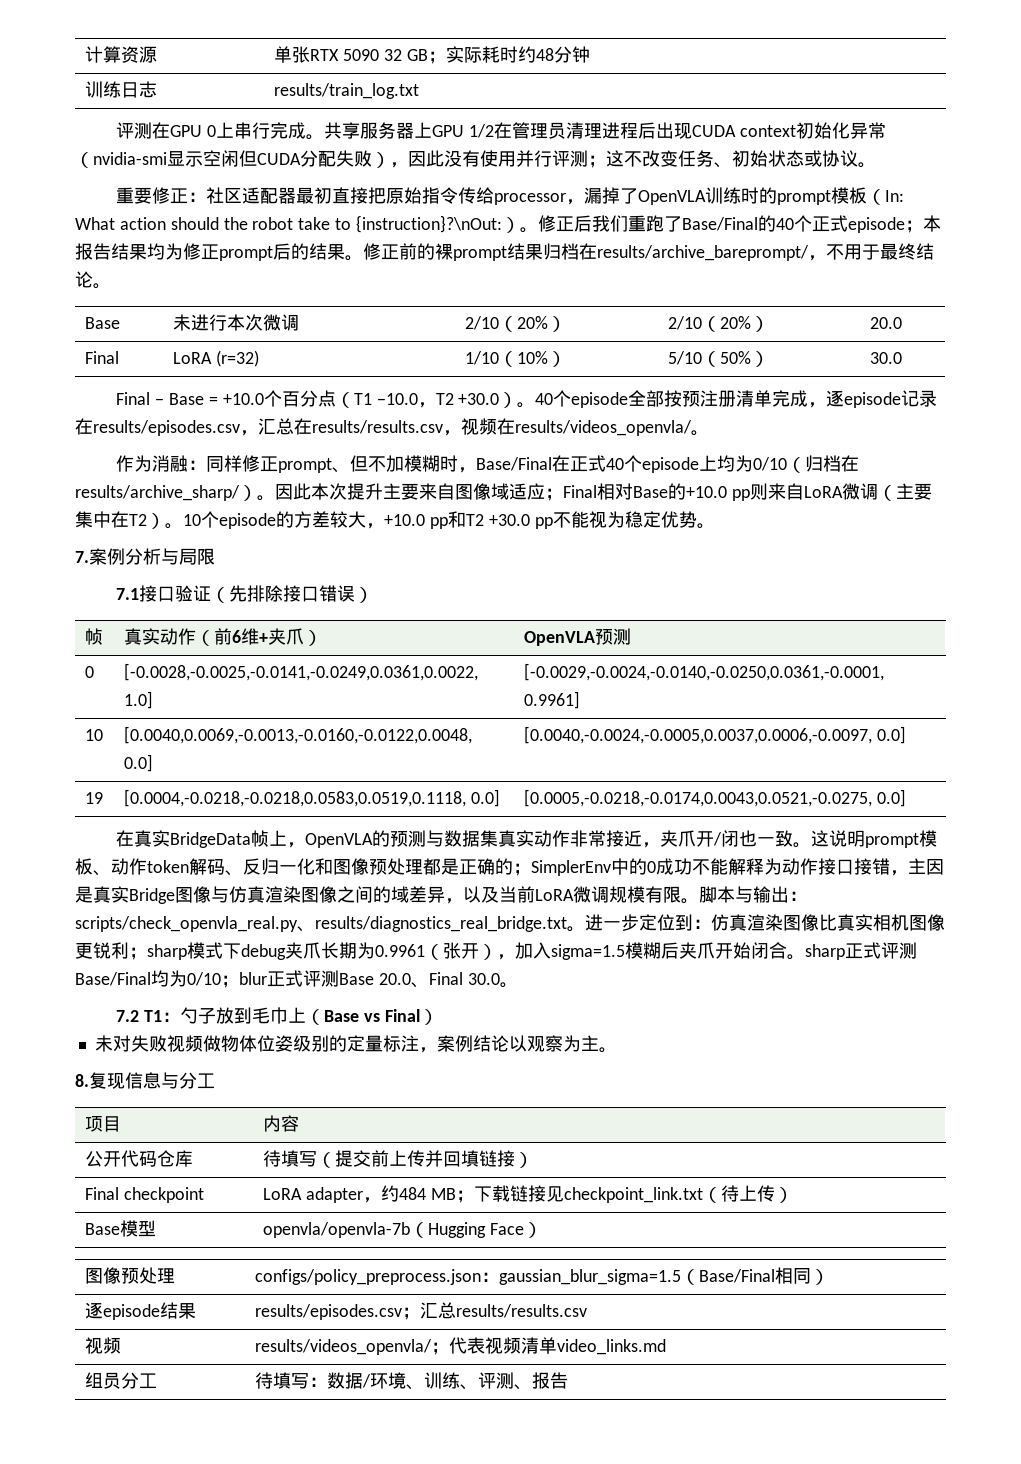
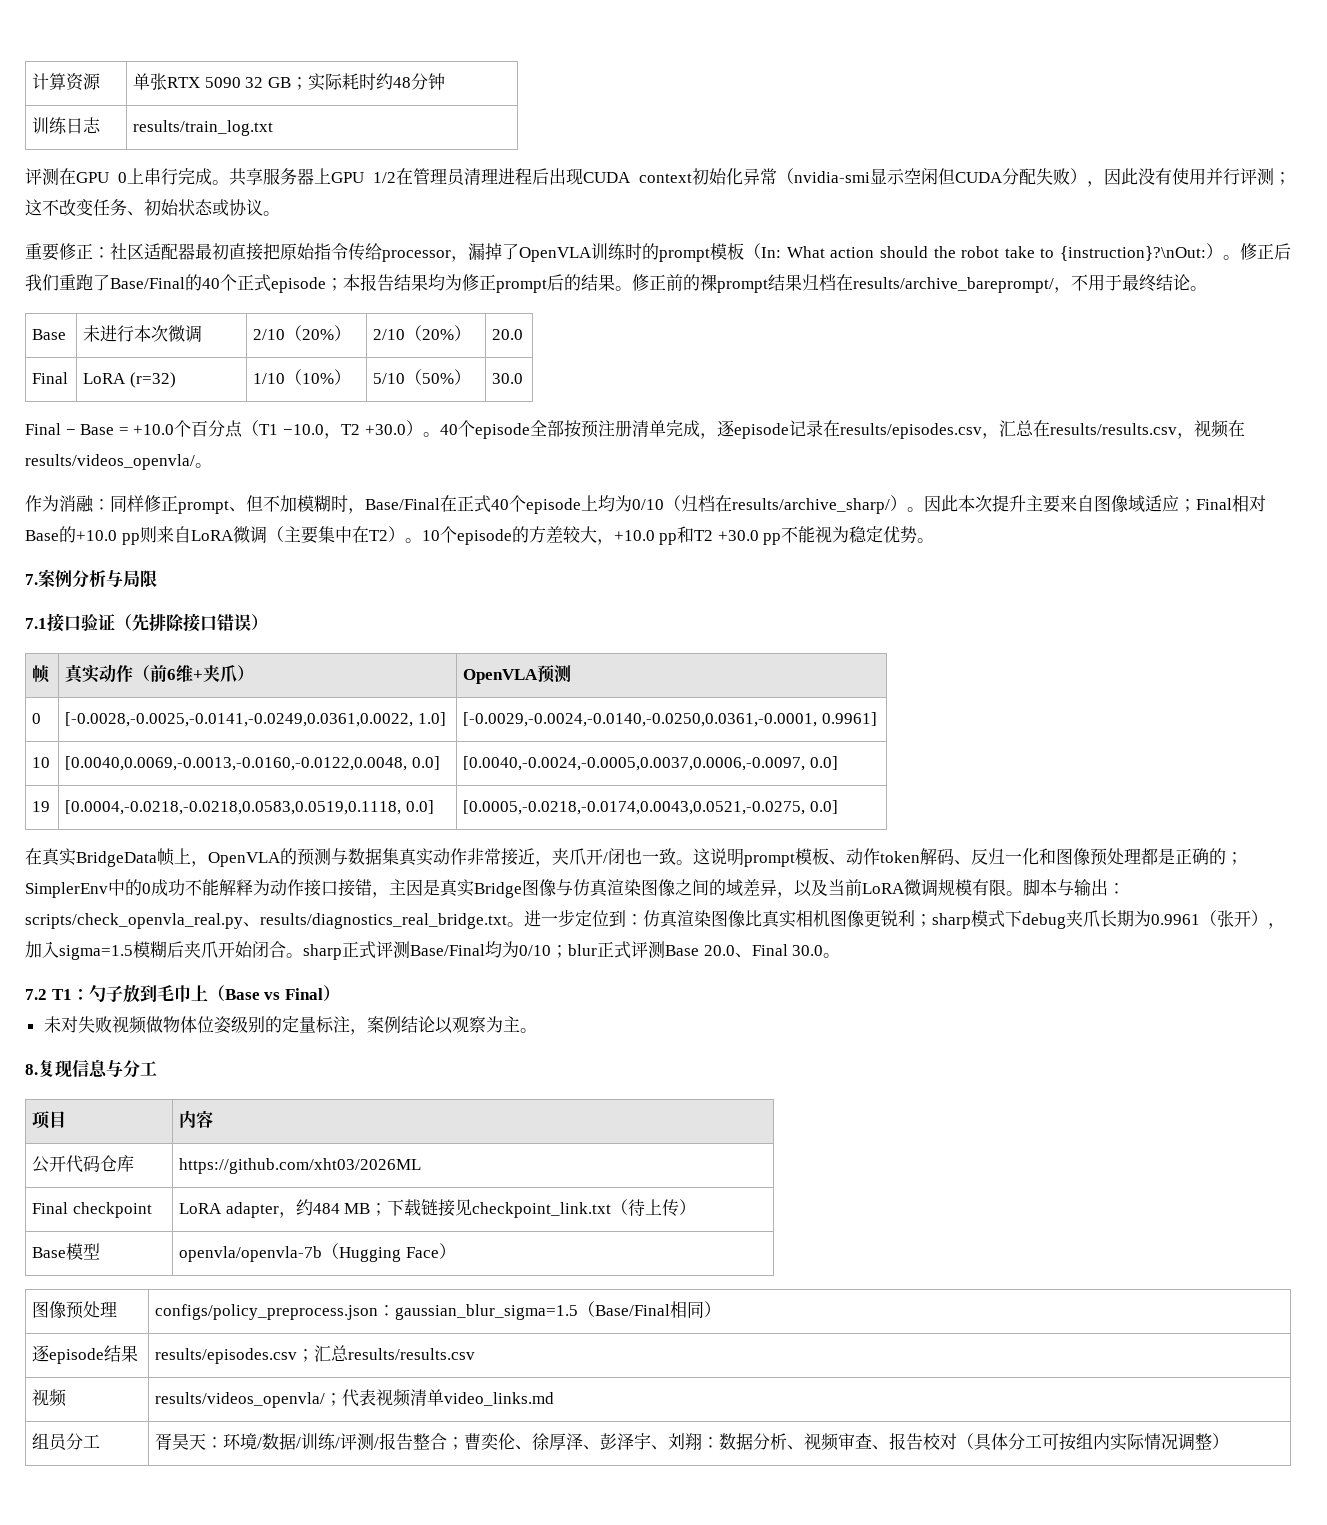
[263,1150,534,1168] 待填写（提交前上传并回填链接） -> [179,1158,422,1174] https://github.com/xht03/2026ML
[255,1372,569,1390] 待填写：数据/环境、训练、评测、报告 -> [155,1433,1230,1451] 胥昊天：环境/数据/训练/评测/报告整合；曹奕伦、徐厚泽、彭泽宇、刘翔：数据分析、视频审查、报告校对（具体分工可按组内实际情况调整）

